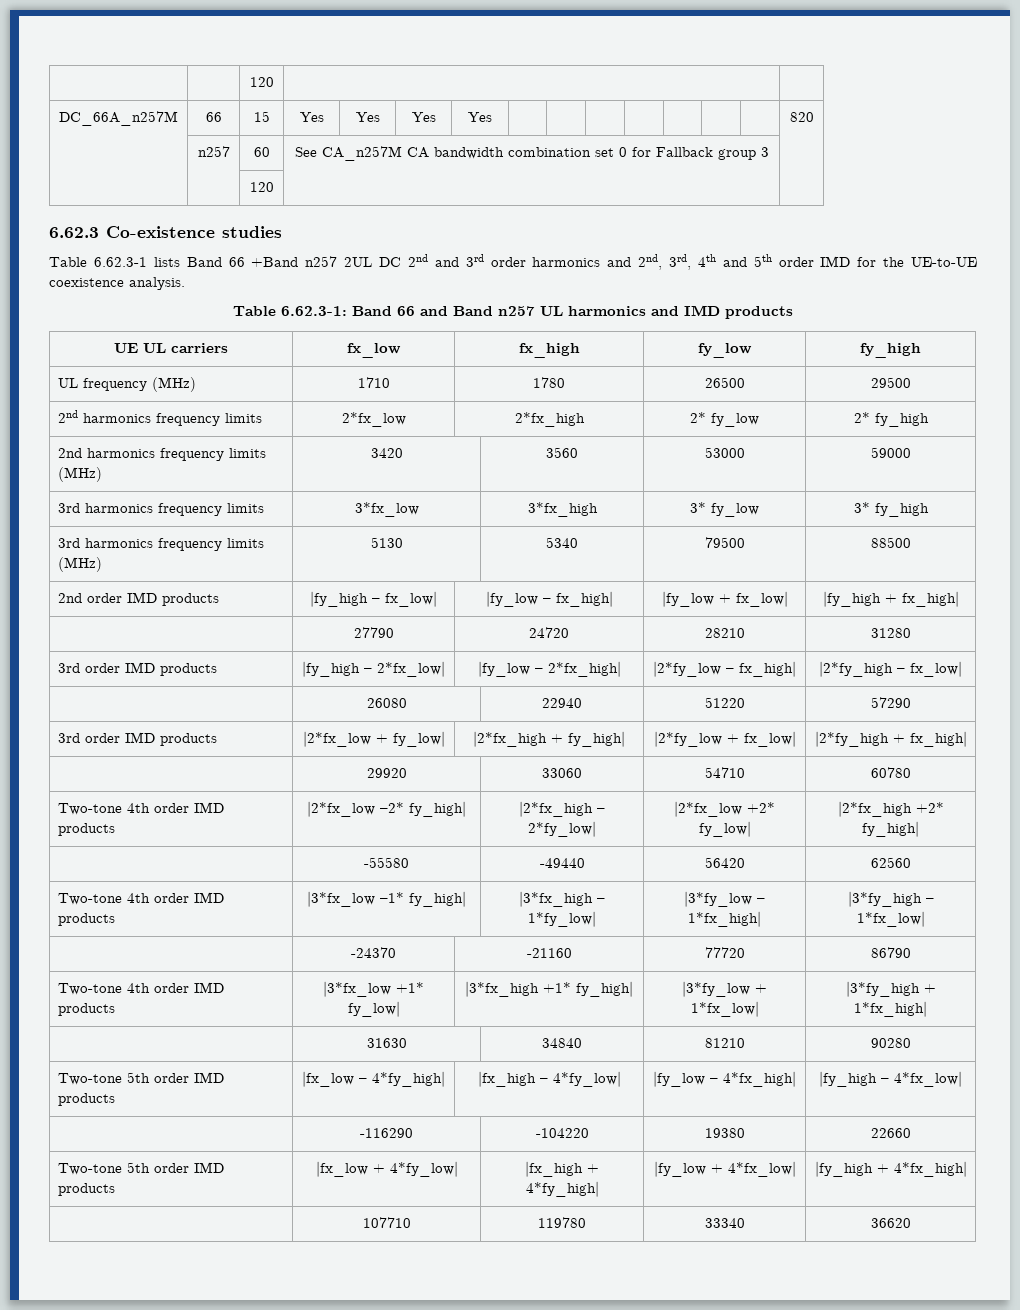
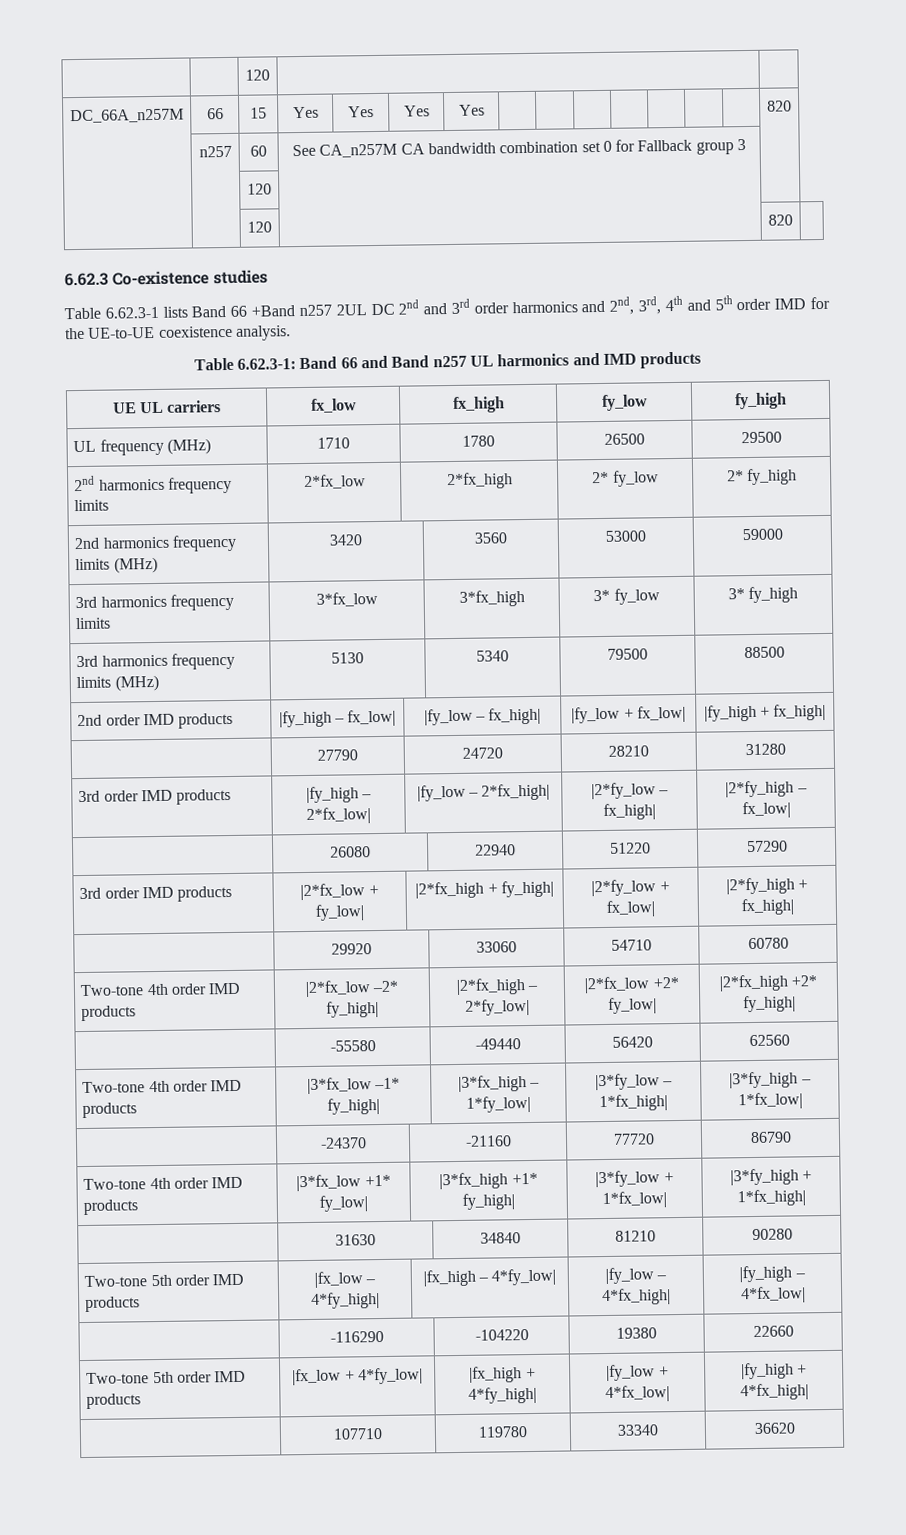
(274, 187) none -> [247,221,272,233] [768,214,793,226] // | | 120 | | 820 |

